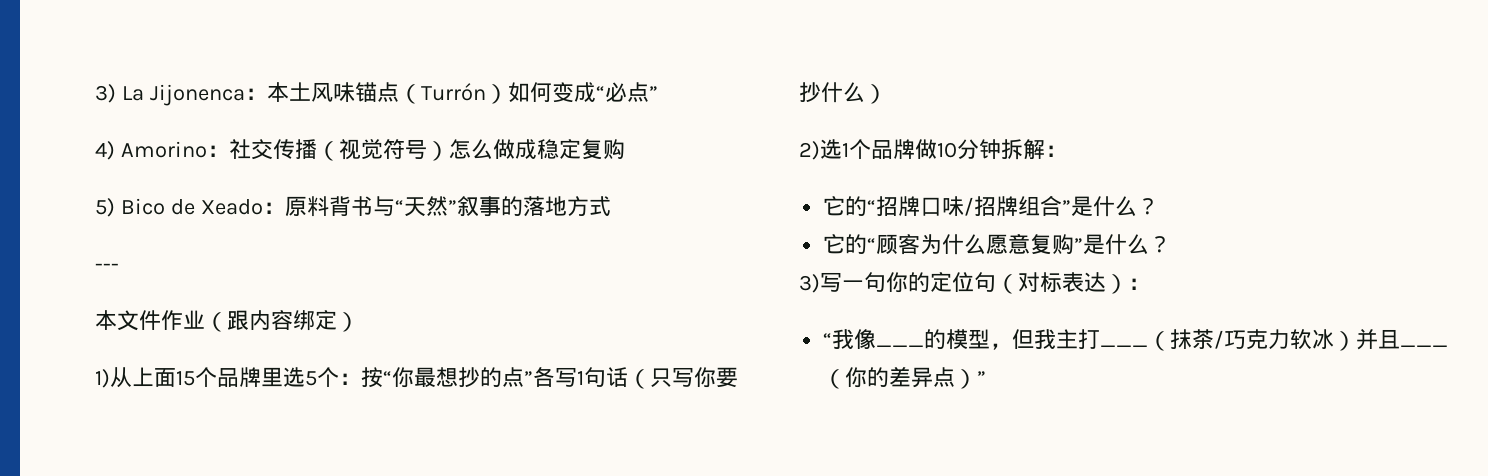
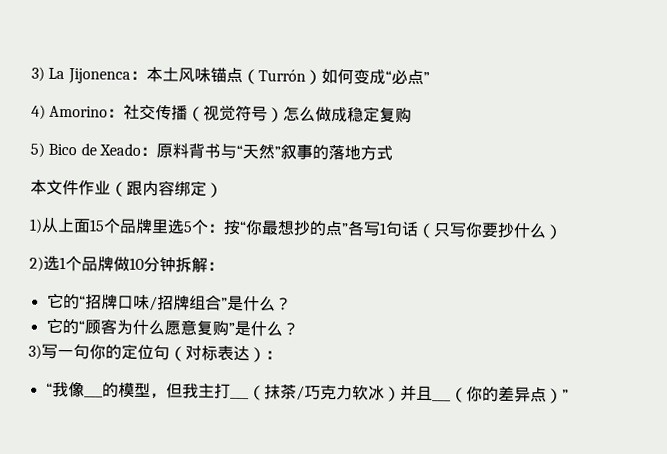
[95,263,119,271] // --- -> (393, 153) none

